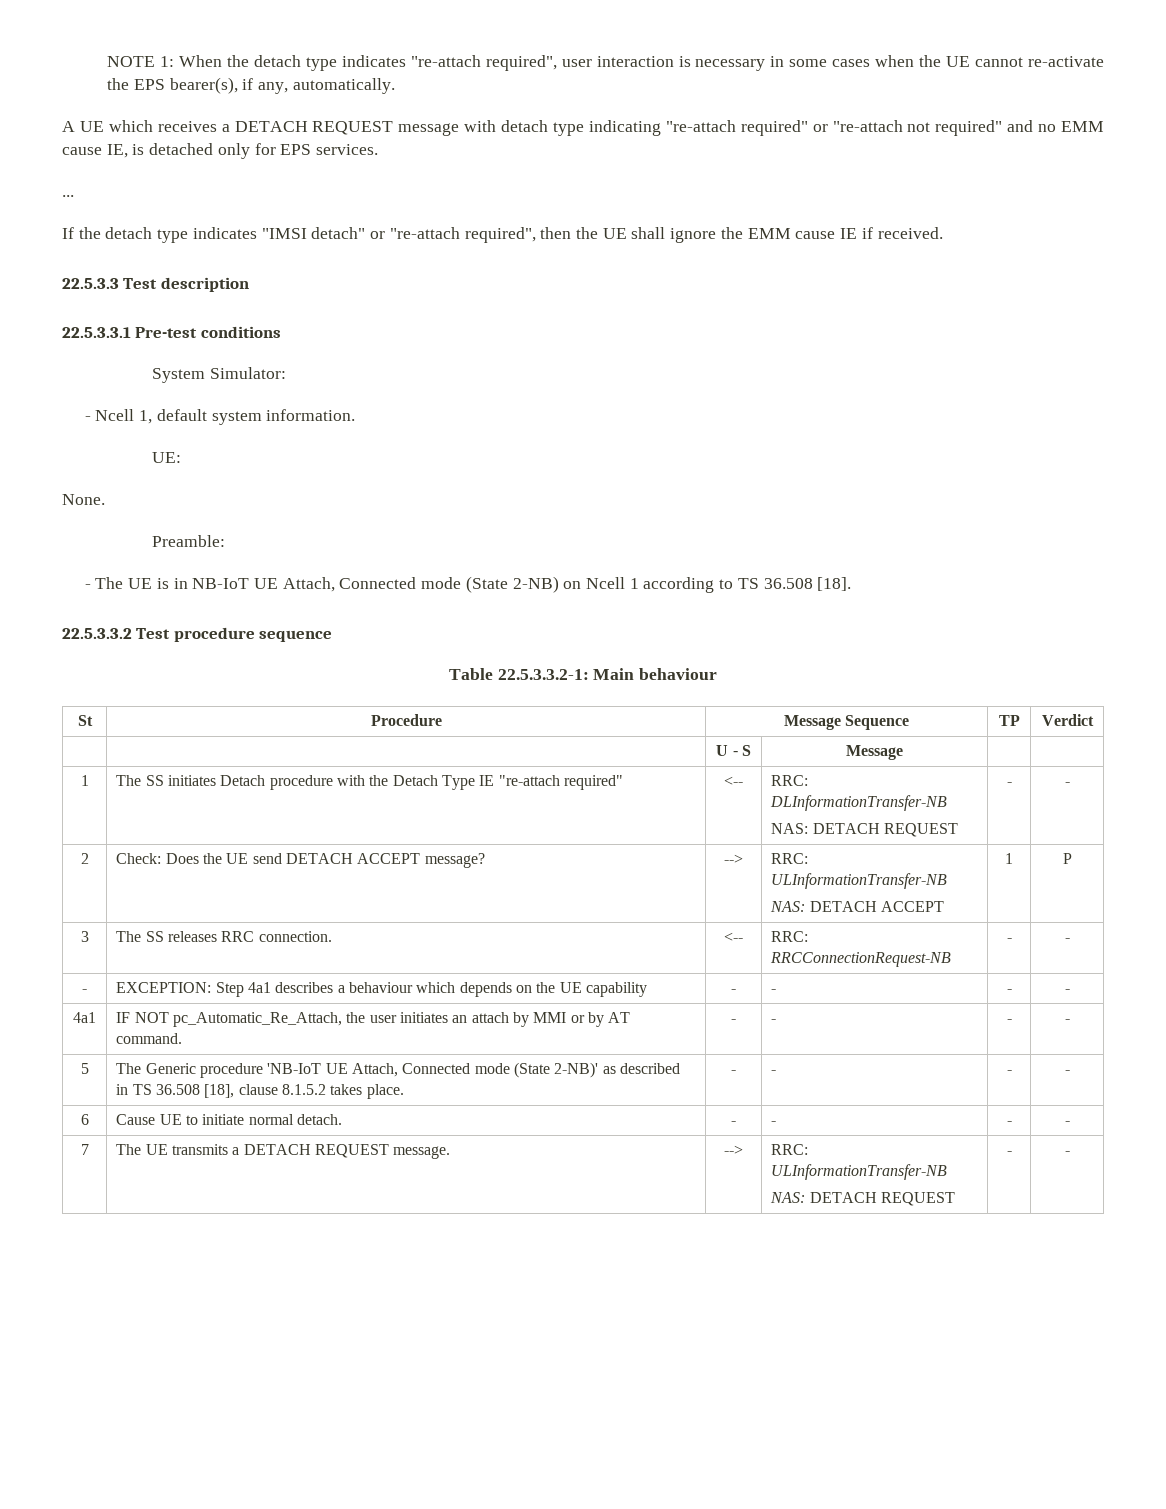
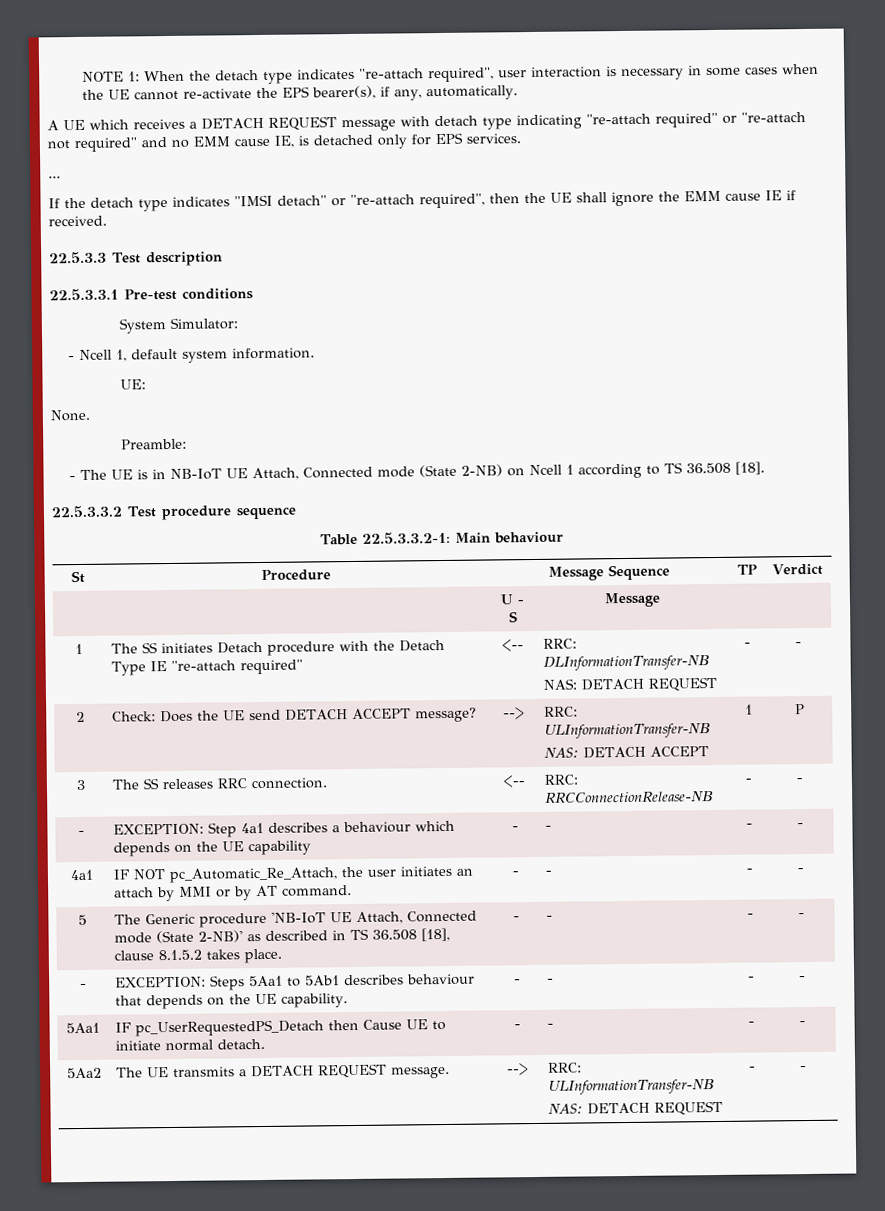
[770,952,952,967] RRCConnectionRequest-NB -> [544,791,714,804] RRCConnectionRelease-NB
[80,1114,89,1125] 6 | -> [79,983,87,989] [114,973,475,991] [114,993,348,1010] [513,979,521,984] [546,978,554,983] [748,976,755,981] [799,976,806,981] [66,1022,100,1034] [114,1019,359,1037] - | EXCEPTION: Steps 5Aa1 to 5Ab1 describes behaviour that depends on the UE capability. | - | - | - | - // 5Aa1 | IF pc_UserRequestedPS_Detach then
[80,1144,89,1155] 7 -> [66,1067,102,1079] 5Aa2

